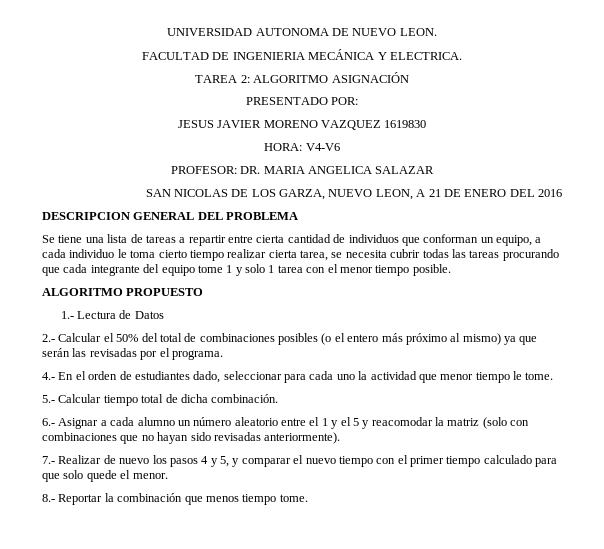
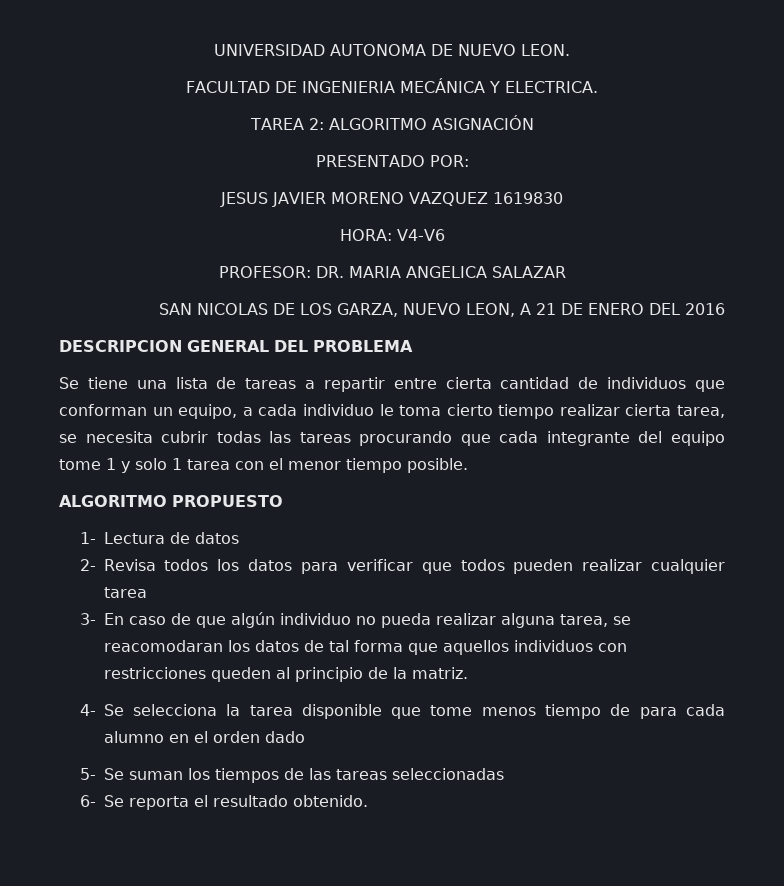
[60,311,74,319] 1.- -> [79,532,96,544] 1-
[134,311,164,319] [42,333,538,345] [42,348,223,360] [42,371,554,383] [42,394,279,406] [42,417,530,429] [42,432,341,444] [42,455,558,467] [42,470,168,482] [42,493,308,505] Datos // 2.- Calcular el 50% del total de combinaciones posibles (o el entero más próximo al mismo) ya que serán las revisadas por el programa. // 4.- En el orden de estudiantes dado, seleccionar para cada uno la actividad que menor tiempo le tome. // 5.- Calcular tiempo total de dicha combinación. // 6.- Asignar a cada alumno un número aleatorio entre el 1 y el 5 y reacomodar la matriz (solo con combinaciones que no hayan sido revisadas anteriormente). // 7.- Realizar de nuevo los pasos 4 y 5, y comparar el nuevo tiempo con el primer tiempo calculado para que solo quede el menor. // 8.- Reportar la combinación que menos tiempo tome. -> [194,532,239,544] [79,559,725,574] [103,587,147,598] [79,612,631,628] [103,640,627,655] [103,667,468,682] [79,704,725,719] [103,731,305,743] [79,768,504,783] [79,795,368,810] datos // 2- Revisa todos los datos para verificar que todos pueden realizar cualquier tarea // 3- En caso de que algún individuo no pueda realizar alguna tarea, se reacomodaran los datos de tal forma que aquellos individuos con restricciones queden al principio de la matriz. // 4- Se selecciona la tarea disponible que tome menos tiempo de para cada alumno en el orden dado // 5- Se suman los tiempos de las tareas seleccionadas // 6- Se reporta el resultado obtenido.

